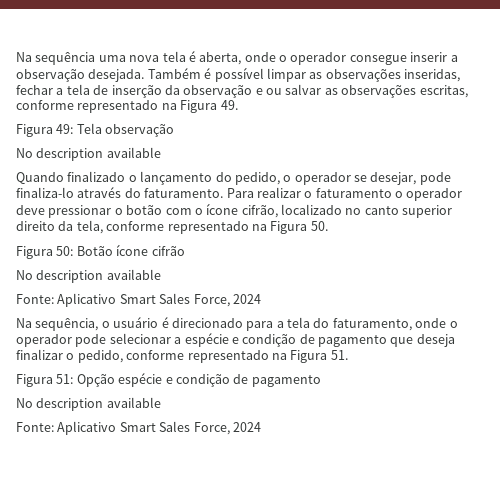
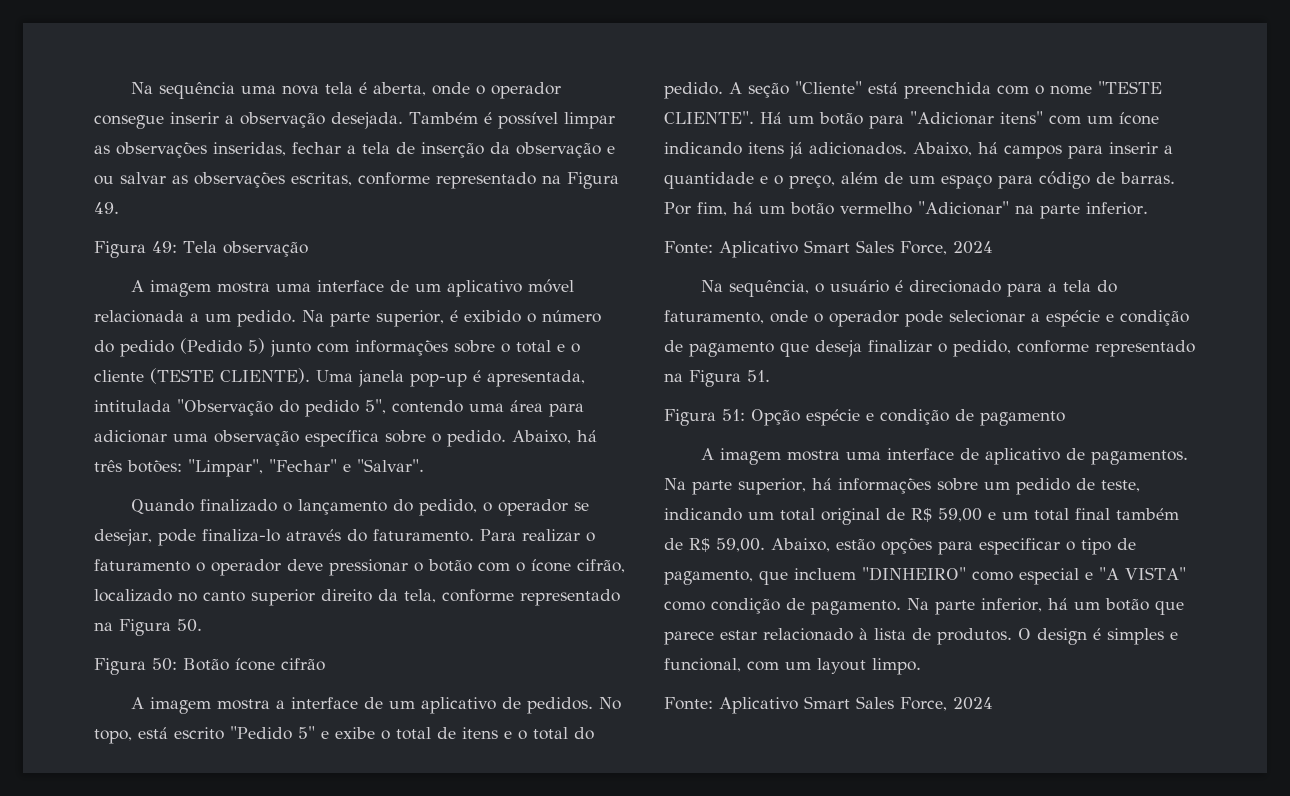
[16,147,161,161] No description available -> [131,279,575,297] [94,310,601,327] [94,338,580,357] [94,368,585,387] [94,399,584,417] [94,430,597,447] [94,459,424,477] A imagem mostra uma interface de um aplicativo móvel relacionada a um pedido. Na parte superior, é exibido o número do pedido (Pedido 5) junto com informações sobre o total e o cliente (TESTE CLIENTE). Uma janela pop-up é apresentada, intitulada "Observação do pedido 5", contendo uma área para adicionar uma observação específica sobre o pedido. Abaixo, há três botões: "Limpar", "Fechar" e "Salvar".
[16,269,161,283] No description available -> [131,697,622,714] [94,726,594,744] [664,81,1162,99] [664,111,1159,129] [664,142,1173,159] [664,171,1175,189] [664,201,1148,219] A imagem mostra a interface de um aplicativo de pedidos. No topo, está escrito "Pedido 5" e exibe o total de itens e o total do pedido. A seção "Cliente" está preenchida com o nome "TESTE CLIENTE". Há um botão para "Adicionar itens" com um ícone indicando itens já adicionados. Abaixo, há campos para inserir a quantidade e o preço, além de um espaço para código de barras. Por fim, há um botão vermelho "Adicionar" na parte inferior.
[16,397,161,411] No description available -> [701,448,1189,465] [664,478,1140,495] [664,508,1179,525] [664,538,1136,555] [664,567,1186,585] [664,598,1184,615] [664,628,1178,645] [664,658,921,675] A imagem mostra uma interface de aplicativo de pagamentos. Na parte superior, há informações sobre um pedido de teste, indicando um total original de R$ 59,00 e um total final também de R$ 59,00. Abaixo, estão opções para especificar o tipo de pagamento, que incluem "DINHEIRO" como especial e "A VISTA" como condição de pagamento. Na parte inferior, há um botão que parece estar relacionado à lista de produtos. O design é simples e funcional, com um layout limpo.

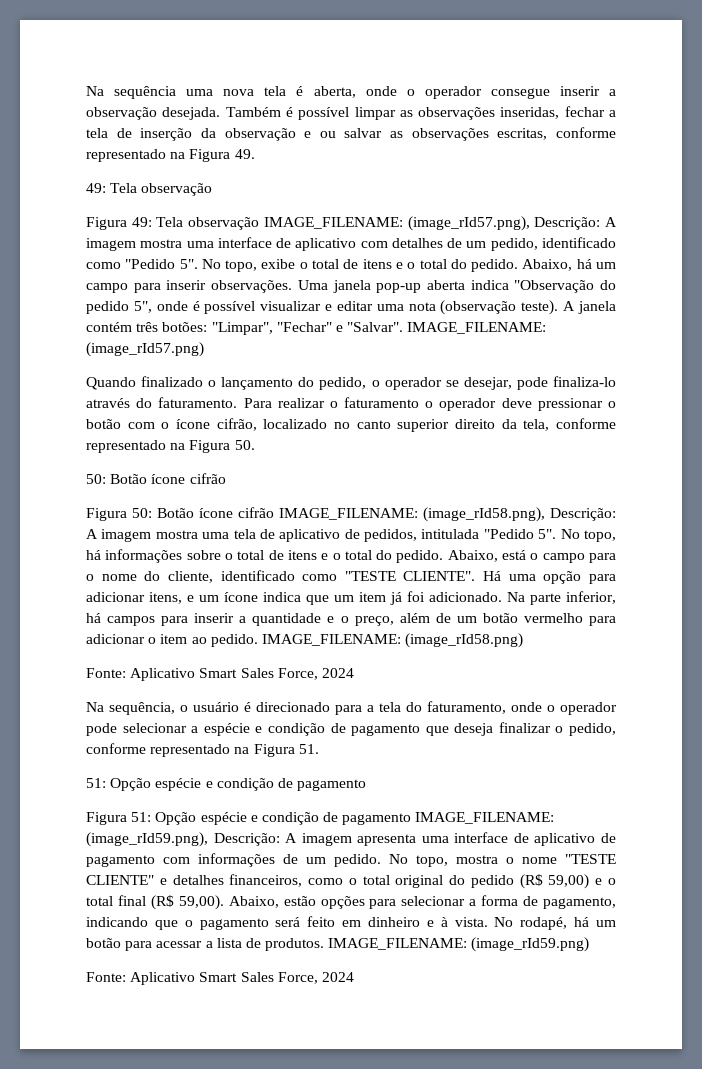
(119, 208) none -> [86,183,213,196] // 49: Tela observação
[131,279,575,297] [94,310,601,327] [94,338,580,357] [94,368,585,387] [94,399,584,417] [94,430,597,447] // A imagem mostra uma interface de um aplicativo móvel relacionada a um pedido. Na parte superior, é exibido o número do pedido (Pedido 5) junto com informações sobre o total e o cliente (TESTE CLIENTE). Uma janela pop-up é apresentada, intitulada "Observação do pedido 5", contendo uma área para adicionar uma observação específica sobre o pedido. Abaixo, há -> [263,216,617,231] [86,237,616,251] [86,259,617,272] [86,280,616,293] [86,300,617,315] [86,322,132,332] IMAGE_FILENAME: (image_rId57.png), Descrição: A imagem mostra uma interface de aplicativo com detalhes de um pedido, identificado como "Pedido 5". No topo, exibe o total de itens e o total do pedido. Abaixo, há um campo para inserir observações. Uma janela pop-up aberta indica "Observação do pedido 5", onde é possível visualizar e editar uma nota (observação teste). A janela contém
(424, 465) none -> [407,322,547,334] [86,342,204,357] IMAGE_FILENAME: (image_rId57.png)
(202, 625) none -> [86,473,226,484] // 50: Botão ícone cifrão
[131,697,622,714] [94,726,594,744] [664,81,1162,99] [664,111,1159,129] [664,142,972,159] // A imagem mostra a interface de um aplicativo de pedidos. No topo, está escrito "Pedido 5" e exibe o total de itens e o total do pedido. A seção "Cliente" está preenchida com o nome "TESTE CLIENTE". Há um botão para "Adicionar itens" com um ícone indicando itens já adicionados. Abaixo, -> [279,507,616,522] [86,529,616,542] [86,549,616,563] [86,570,616,584] [86,591,616,605] IMAGE_FILENAME: (image_rId58.png), Descrição: A imagem mostra uma tela de aplicativo de pedidos, intitulada "Pedido 5". No topo, há informações sobre o total de itens e o total do pedido. Abaixo, está o campo para o nome do cliente, identificado como "TESTE CLIENTE". Há uma opção para adicionar itens, e um ícone indica que um item já foi adicionado. Na parte inferior,
[941,171,1175,189] [664,201,1148,219] espaço para código de barras. Por fim, há um botão vermelho "Adicionar" na parte inferior. -> [482,613,616,626] [86,633,524,648] botão vermelho para adicionar o item ao pedido. IMAGE_FILENAME: (image_rId58.png)
(770, 376) none -> [86,778,367,791] // 51: Opção espécie e condição de pagamento
[701,448,841,465] // A imagem mostra -> [415,812,555,824] [86,832,417,847] IMAGE_FILENAME: (image_rId59.png), Descrição: A imagem apresenta
[1091,450,1189,465] [664,478,1140,495] [664,508,1179,525] [664,538,1136,555] [664,567,1186,585] [664,598,1184,615] [664,628,1178,645] [664,658,921,675] pagamentos. Na parte superior, há informações sobre um pedido de teste, indicando um total original de R$ 59,00 e um total final também de R$ 59,00. Abaixo, estão opções para especificar o tipo de pagamento, que incluem "DINHEIRO" como especial e "A VISTA" como condição de pagamento. Na parte inferior, há um botão que parece estar relacionado à lista de produtos. O design é simples e funcional, com um layout limpo. -> [86,853,616,867] [86,874,616,889] [86,895,617,910] [86,916,616,930] [86,937,590,952] pagamento com informações de um pedido. No topo, mostra o nome "TESTE CLIENTE" e detalhes financeiros, como o total original do pedido (R$ 59,00) e o total final (R$ 59,00). Abaixo, estão opções para selecionar a forma de pagamento, indicando que o pagamento será feito em dinheiro e à vista. No rodapé, há um botão para acessar a lista de produtos. IMAGE_FILENAME: (image_rId59.png)

